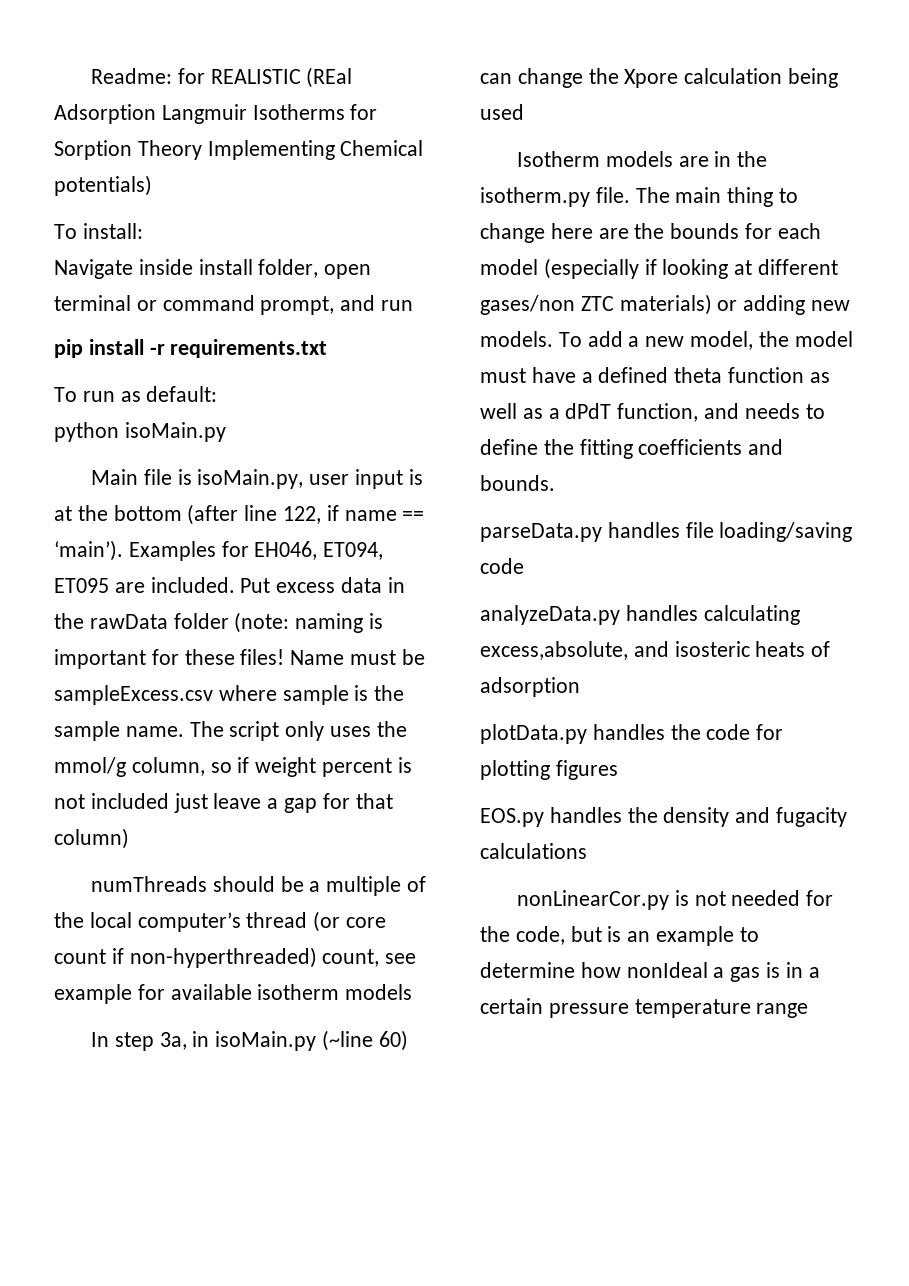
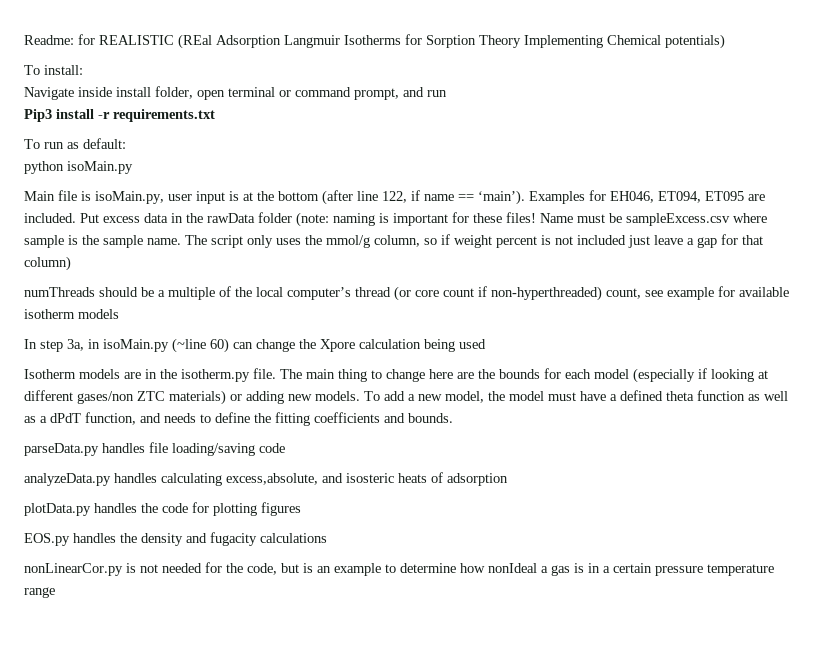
[54,339,83,358] pip -> [24,109,52,122] Pip3

